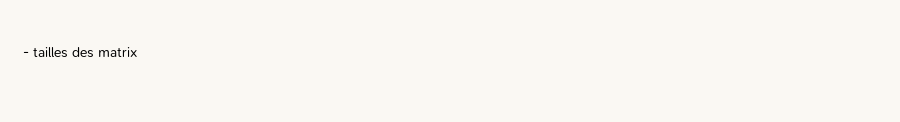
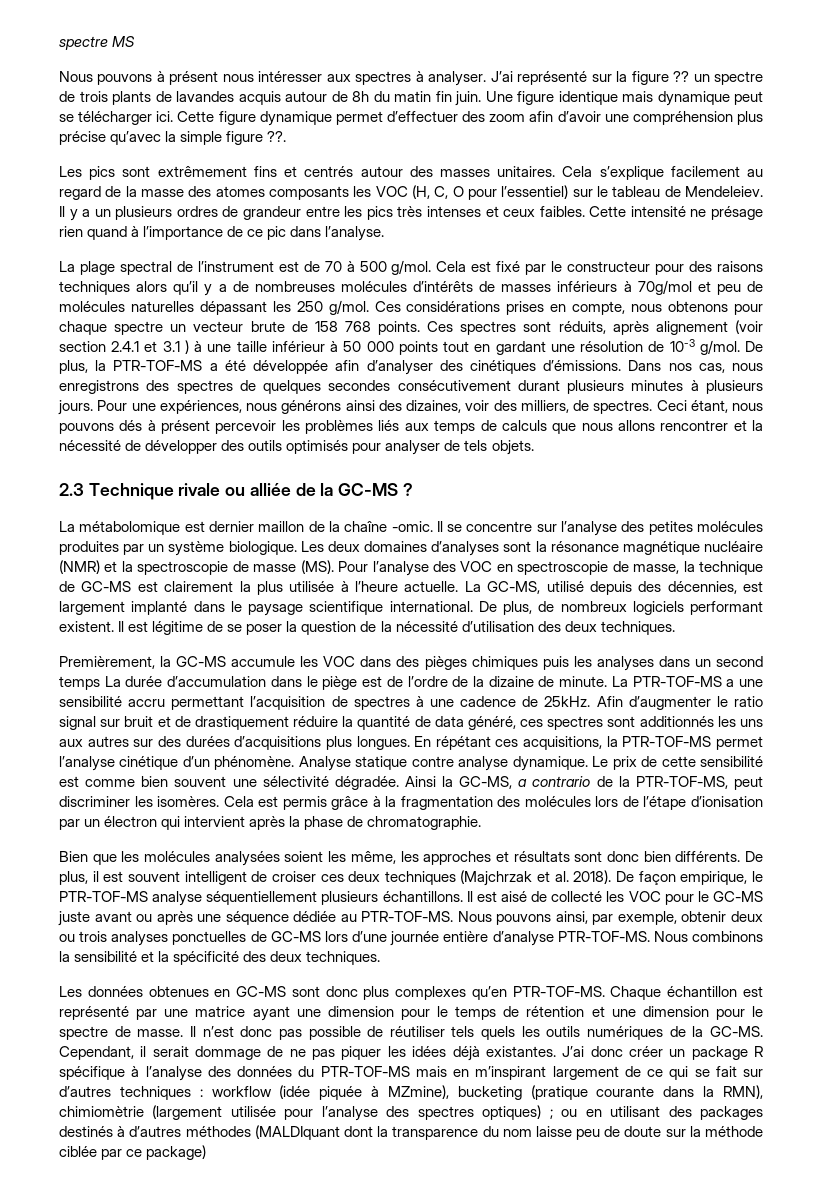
[23,47,137,58] - tailles des matrix -> [59,36,136,50] [59,71,764,86] [59,91,763,106] [59,111,763,126] [59,131,287,145] [59,166,763,180] [59,185,763,200] [59,206,763,221] [59,226,385,241] [59,260,764,275] [59,280,763,296] [59,300,763,315] [59,320,763,335] [59,339,763,355] [59,360,763,375] [59,380,763,394] [58,400,763,415] [59,420,764,434] [59,440,534,455] [59,483,413,500] [59,521,763,536] [59,541,763,556] [59,560,763,576] [59,581,763,595] [59,601,763,616] [59,621,675,635] [59,656,764,671] [59,676,763,690] [59,696,763,710] [59,716,763,730] [59,736,764,750] [59,756,763,771] [59,776,763,790] [59,796,763,810] [59,816,482,830] [59,851,763,866] [59,870,763,886] [59,891,763,906] [58,911,763,926] [59,931,763,946] [59,951,381,965] [59,986,763,1000] [59,1006,763,1021] [59,1026,763,1040] [59,1046,764,1061] [59,1066,763,1081] [59,1085,763,1100] [59,1105,763,1121] [59,1125,763,1140] [59,1145,207,1160] spectre MS // Nous pouvons à présent nous intéresser aux spectres à analyser. J’ai représenté sur la figure ?? un spectre de trois plants de lavandes acquis autour de 8h du matin fin juin. Une figure identique mais dynamique peut se télécharger ici. Cette figure dynamique permet d’effectuer des zoom afin d’avoir une compréhension plus précise qu’avec la simple figure ??. // Les pics sont extrêmement fins et centrés autour des masses unitaires. Cela s’explique facilement au regard de la masse des atomes composants les VOC (H, C, O pour l’essentiel) sur le tableau de Mendeleiev. Il y a un plusieurs ordres de grandeur entre les pics très intenses et ceux faibles. Cette intensité ne présage rien quand à l’importance de ce pic dans l’analyse. // La plage spectral de l’instrument est de 70 à 500 g/mol. Cela est fixé par le constructeur pour des raisons techniques alors qu’il y a de nombreuses molécules d’intérêts de masses inférieurs à 70g/mol et peu de molécules naturelles dépassant les 250 g/mol. Ces considérations prises en compte, nous obtenons pour chaque spectre un vecteur brute de 158 768 points. Ces spectres sont réduits, après alignement (voir section 2.4.1 et 3.1 ) à une taille inférieur à 50 000 points tout en gardant une résolution de 10-3 g/mol. De plus, la PTR-TOF-MS a été développée afin d’analyser des cinétiques d’émissions. Dans nos cas, nous enregistrons des spectres de quelques secondes consécutivement durant plusieurs minutes à plusieurs jours. Pour une expériences, nous générons ainsi des dizaines, voir des milliers, de spectres. Ceci étant, nous pouvons dés à présent percevoir les problèmes liés aux temps de calculs que nous allons rencontrer et la nécessité de développer des outils optimisés pour analyser de tels objets. // 2.3 Technique rivale ou alliée de la GC-MS ? // La métabolomique est dernier maillon de la chaîne -omic. Il se concentre sur l’analyse des petites molécules produites par un système biologique. Les deux domaines d’analyses sont la résonance magnétique nucléaire (NMR) et la spectroscopie de masse (MS). Pour l’analyse des VOC en spectroscopie de masse, la technique de GC-MS est clairement la plus utilisée à l’heure actuelle. La GC-MS, utilisé depuis des décennies, est largement implanté dans le paysage scientifique international. De plus, de nombreux logiciels performant existent. Il est légitime de se poser la question de la nécessité d’utilisation des deux techniques. // Premièrement, la GC-MS accumule les VOC dans des pièges chimiques puis les analyses dans un second temps La durée d’accumulation dans le piège est de l’ordre de la dizaine de minute. La PTR-TOF-MS a une sensibilité accru permettant l’acquisition de spectres à une cadence de 25kHz. Afin d’augmenter le ratio signal sur bruit et de drastiquement réduire la quantité de data généré, ces spectres sont additionnés les uns aux autres sur des durées d’acquisitions plus longues. En répétant ces acquisitions, la PTR-TOF-MS permet l’analyse cinétique d’un phénomène. Analyse statique contre analyse dynamique. Le prix de cette sensibilité est comme bien souvent une sélectivité dégradée. Ainsi la GC-MS, a contrario de la PTR-TOF-MS, peut discriminer les isomères. Cela est permis grâce à la fragmentation des molécules lors de l’étape d’ionisation par un électron qui intervient après la phase de chromatographie. // Bien que les molécules analysées soient les même, les approches et résultats sont donc bien différents. De plus, il est souvent intelligent de croiser ces deux techniques (Majchrzak et al. 2018). De façon empirique, le PTR-TOF-MS analyse séquentiellement plusieurs échantillons. Il est aisé de collecté les VOC pour le GC-MS juste avant ou après une séquence dédiée au PTR-TOF-MS. Nous pouvons ainsi, par exemple, obtenir deux ou trois analyses ponctuelles de GC-MS lors d’une journée entière d’analyse PTR-TOF-MS. Nous combinons la sensibilité et la spécificité des deux techniques. // Les données obtenues en GC-MS sont donc plus complexes qu’en PTR-TOF-MS. Chaque échantillon est représenté par une matrice ayant une dimension pour le temps de rétention et une dimension pour le spectre de masse. Il n’est donc pas possible de réutiliser tels quels les outils numériques de la GC-MS. Cependant, il serait dommage de ne pas piquer les idées déjà existantes. J’ai donc créer un package R spécifique à l’analyse des données du PTR-TOF-MS mais en m’inspirant largement de ce qui se fait sur d’autres techniques : workflow (idée piquée à MZmine), bucketing (pratique courante dans la RMN), chimiomètrie (largement utilisée pour l’analyse des spectres optiques) ; ou en utilisant des packages destinés à d’autres méthodes (MALDIquant dont la transparence du nom laisse peu de doute sur la méthode ciblée par ce package)

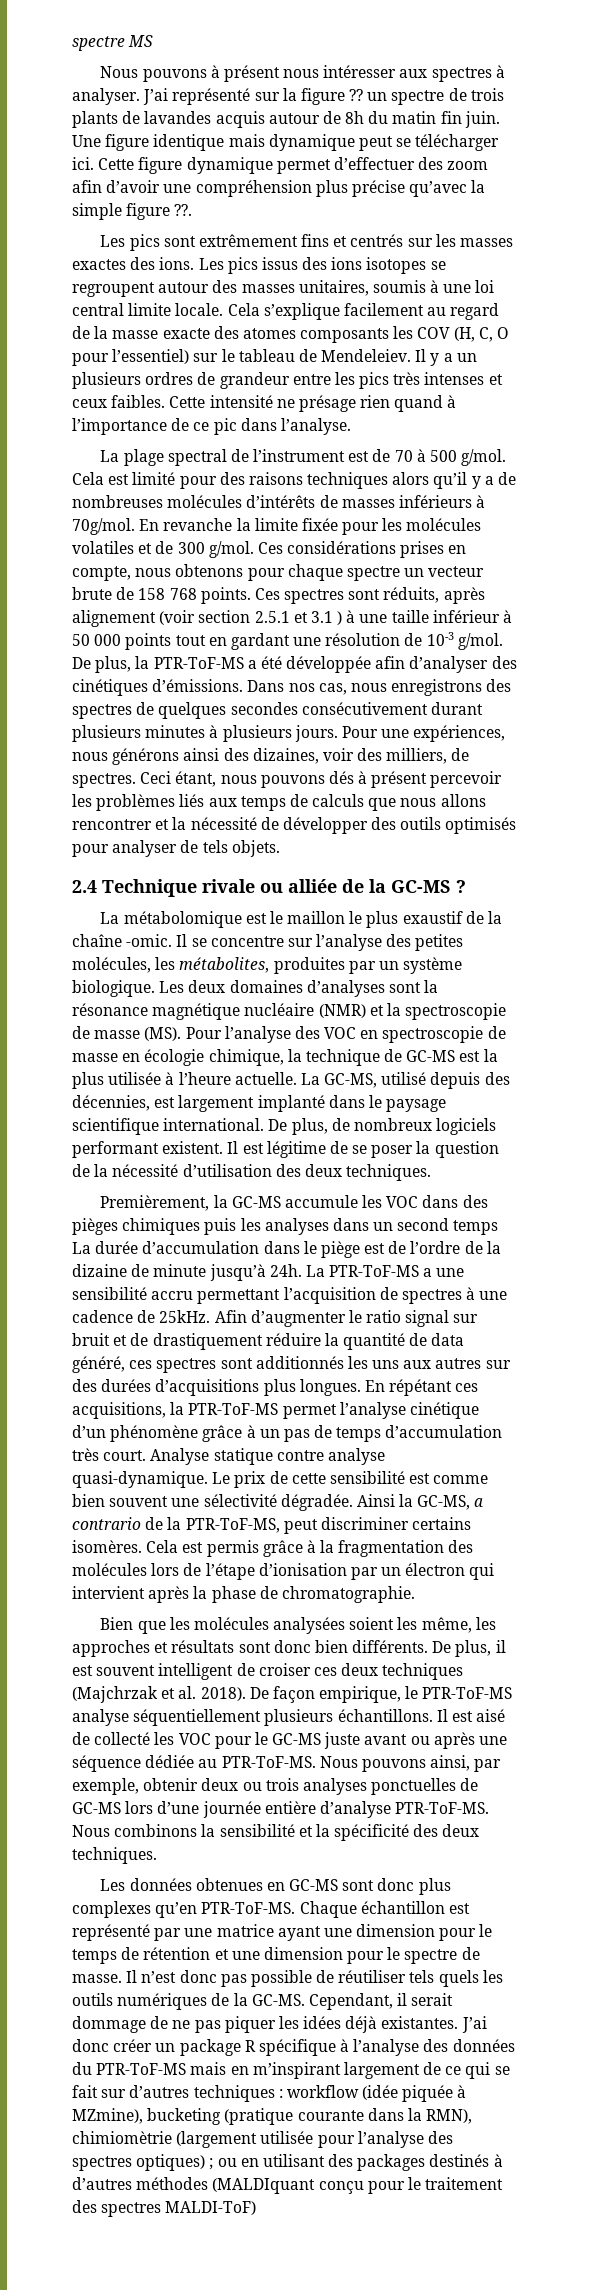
[360,166,556,177] autour des masses unitaires. -> [407,234,513,247] [72,257,446,274] [72,280,495,297] [72,303,224,316] sur les masses exactes des ions. Les pics issus des ions isotopes se regroupent autour des masses unitaires, soumis à une loi central limite locale.
(184, 193) none -> [162,328,210,339] exacte
[375,186,408,197] VOC -> [417,327,451,339] COV
[496,261,651,275] fixé par le constructeur -> [132,472,176,485] limité
[637,280,763,295] [59,301,323,315] 70g/mol et peu de molécules naturelles dépassant les 250 -> [72,518,482,535] [72,541,205,554] 70g/mol. En revanche la limite fixée pour les molécules volatiles et de 300
[111,341,140,352] 2.4.1 -> [254,611,290,623] 2.5.1
[113,360,203,371] PTR-TOF-MS -> [153,657,244,669] PTR-ToF-MS
[59,483,84,496] 2.3 -> [72,880,97,893] 2.4
[208,521,305,532] dernier maillon -> [269,911,463,928] le maillon le plus exaustif
[697,521,763,532] molécules -> [72,957,270,973] molécules, les métabolites,
[633,564,680,574] masse, -> [72,1049,284,1066] masse en écologie chimique,
[164,581,234,592] clairement -> (481, 1056) none
[559,676,722,687] minute. La PTR-TOF-MS -> [153,1264,420,1281] minute jusqu’à 24h. La PTR-ToF-MS
[622,736,712,747] PTR-TOF-MS -> [188,1403,279,1415] PTR-ToF-MS
[214,756,295,770] phénomène. -> [110,1425,503,1442] [72,1448,147,1461] phénomène grâce à un pas de temps d’accumulation très court.
[512,756,588,771] dynamique. -> [72,1471,208,1488] quasi-dynamique.
[635,776,728,789] PTR-TOF-MS, -> [185,1518,280,1533] PTR-ToF-MS,
[134,796,153,807] les -> [412,1517,472,1530] certains
[59,891,148,902] PTR-TOF-MS -> [422,1687,513,1699] PTR-ToF-MS
[361,911,454,922] PTR-TOF-MS. -> [221,1756,316,1768] PTR-ToF-MS.
[557,931,650,942] PTR-TOF-MS. -> [395,1802,490,1814] PTR-ToF-MS.
[512,986,605,997] PTR-TOF-MS. -> [201,1902,296,1914] PTR-ToF-MS.
[320,1066,410,1077] PTR-TOF-MS -> [96,2063,187,2075] PTR-ToF-MS
[343,1126,763,1140] [59,1145,207,1160] dont la transparence du nom laisse peu de doute sur la méthode ciblée par ce package) -> [318,2177,504,2194] [72,2200,257,2217] conçu pour le traitement des spectres MALDI-ToF)

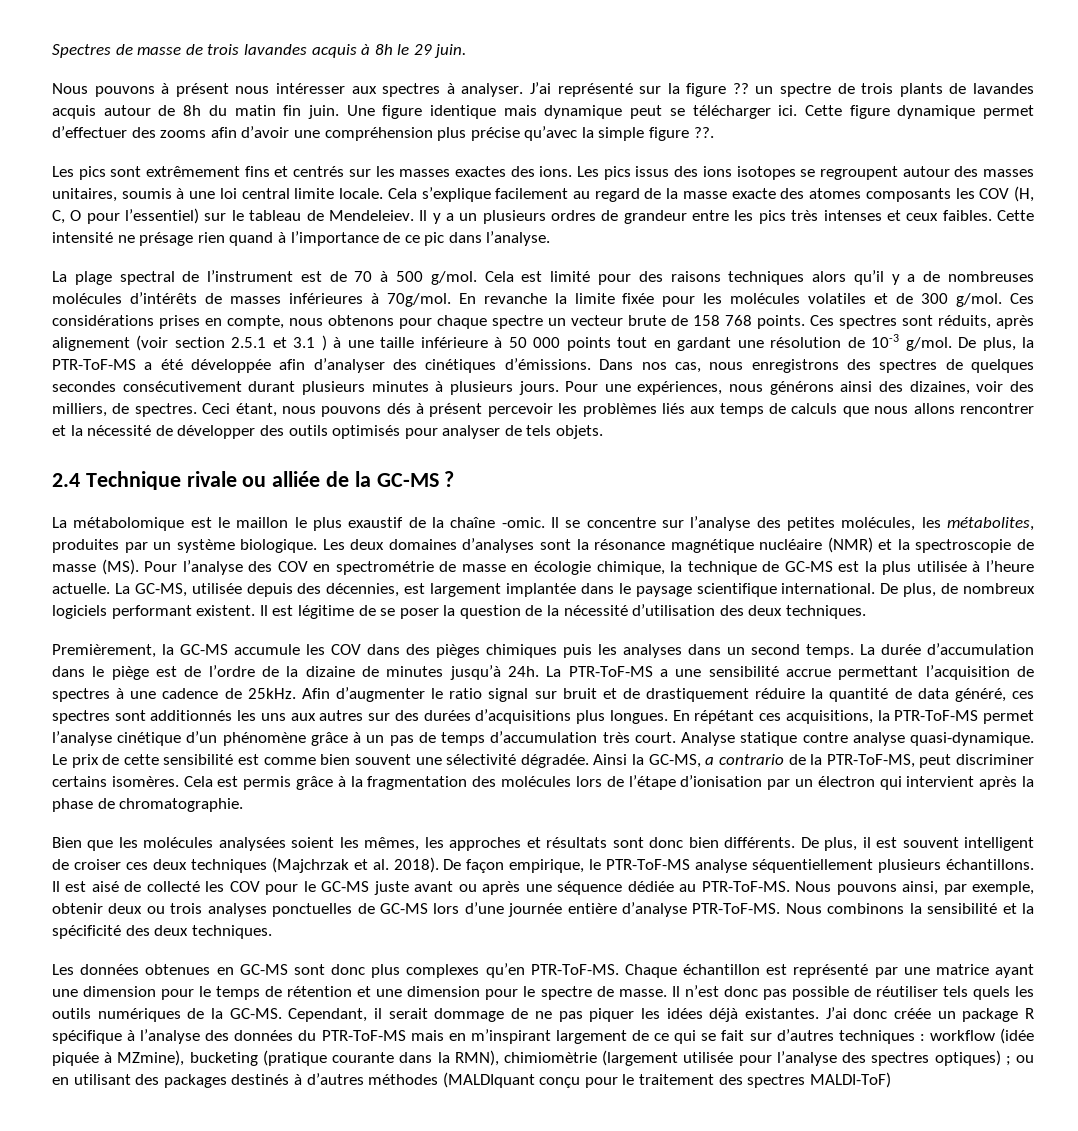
[72,35,154,51] spectre MS -> [52,44,467,58] Spectres de masse de trois lavandes acquis à 8h le 29 juin.
[447,161,489,170] zoom -> [160,130,207,138] zooms
[398,495,472,508] inférieurs -> [288,293,363,304] inférieures
[432,610,500,623] inférieur -> [420,337,488,348] inférieure
[324,1026,484,1043] VOC en spectroscopie -> [277,561,434,575] COV en spectrométrie
[381,1072,427,1085] utilisé -> [191,583,242,594] utilisée
[257,1095,325,1112] implanté -> [506,583,577,597] implantée
[386,1196,419,1208] VOC -> [331,644,361,655] COV
[453,1220,499,1235] temps -> [806,644,854,658] temps.
[153,1264,207,1277] minute -> [386,666,444,677] minutes
[151,1291,194,1300] accru -> [786,669,832,677] accrue
[421,1617,472,1633] même, -> [364,837,420,851] mêmes,
[178,1733,211,1745] VOC -> [229,881,260,892] COV
[113,2039,153,2052] créer -> [893,1008,931,1019] créée

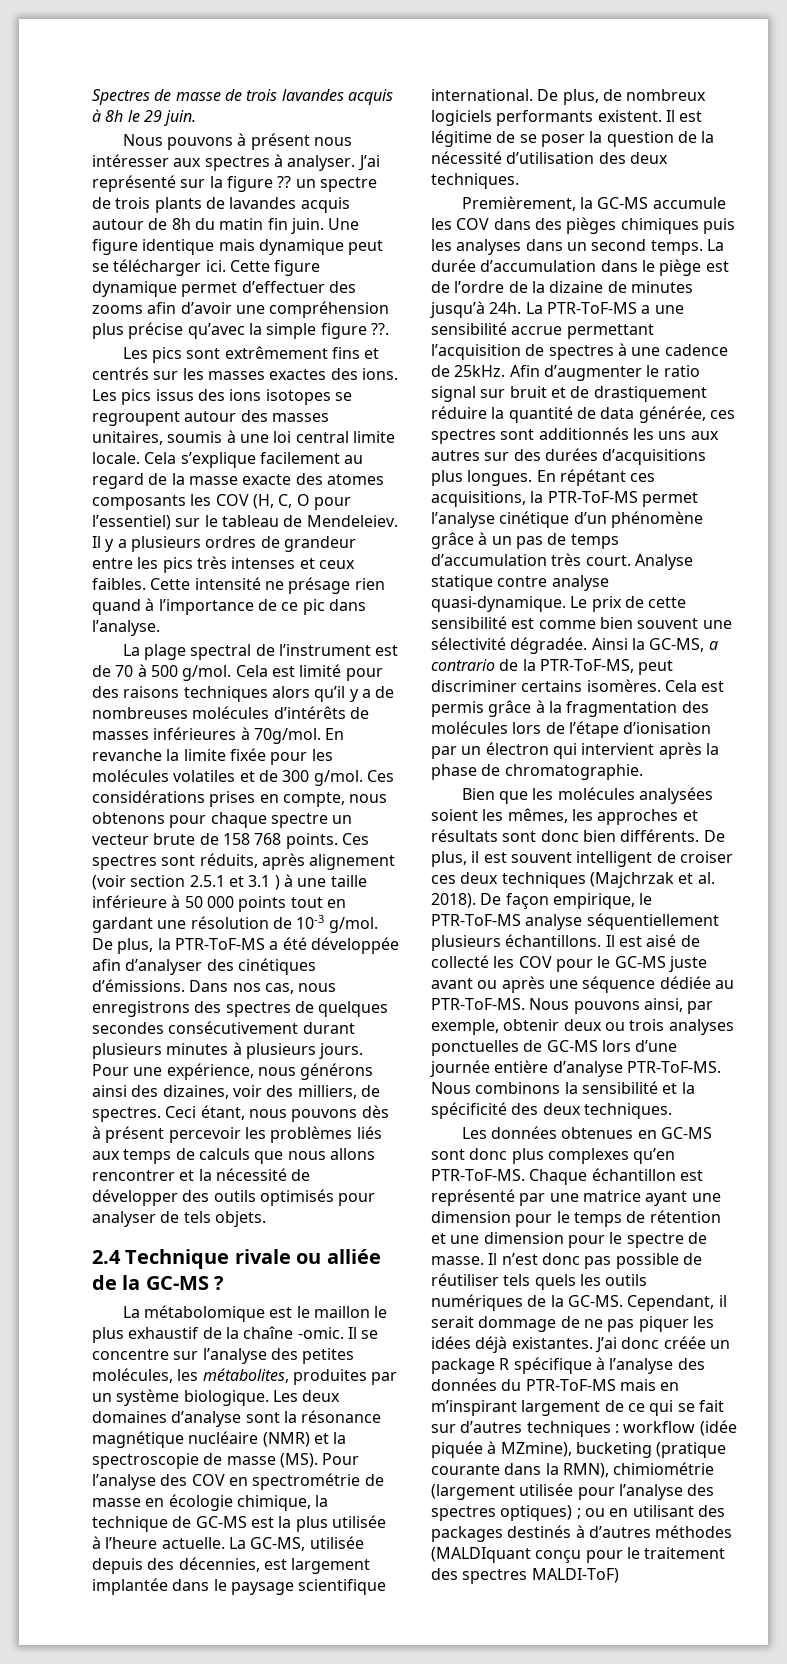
[459,213,478,221] un -> (127, 543) none
[637,381,723,395] expériences, -> [166,1063,254,1080] expérience,
[386,403,411,414] dés -> [361,1105,389,1118] dès
[348,517,404,528] exaustif -> [128,1327,200,1339] exhaustif
[462,538,535,553] d’analyses -> [171,1411,242,1427] d’analyse
[111,605,192,619] performant -> [496,110,594,126] performants
[954,688,1006,702] généré, -> [638,406,706,423] générée,
[504,1052,597,1063] chimiomètrie -> [613,1462,715,1475] chimiométrie

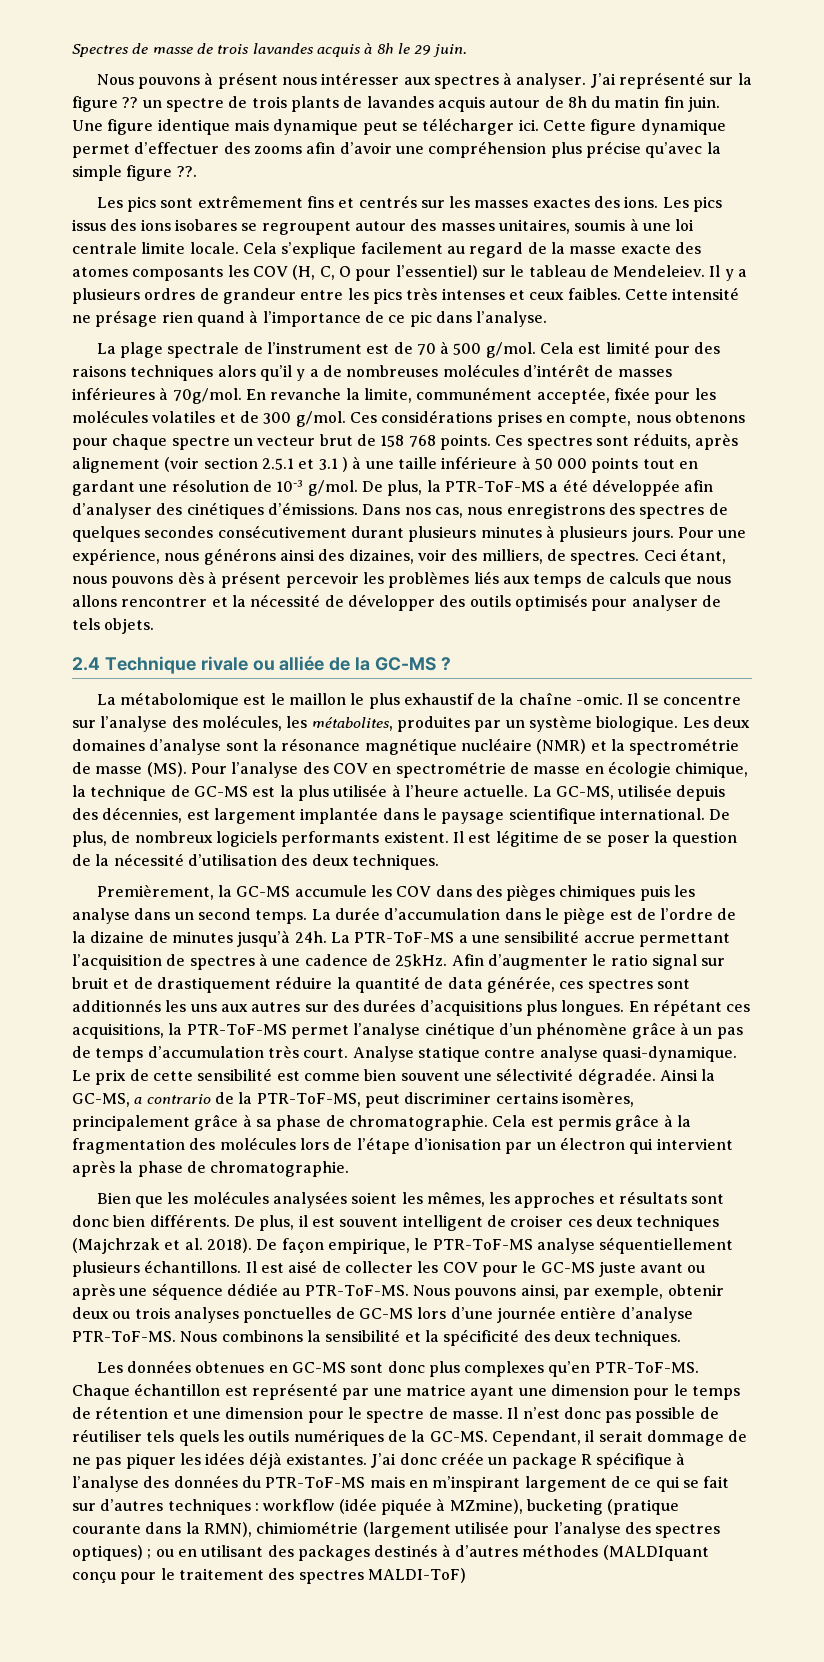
[265,389,331,405] isotopes -> [174,219,237,231] isobares
[295,431,349,443] central -> [72,242,137,254] centrale
[190,644,252,660] spectral -> [167,342,240,358] spectrale
[273,706,346,719] d’intérêts -> [522,364,590,377] d’intérêt
[183,749,226,761] limite -> [363,387,610,404] limite, communément acceptée,
[153,833,196,845] brute -> [319,434,353,446] brut
[302,1348,355,1364] petites -> (198, 722) none
[92,1453,199,1469] spectroscopie -> [629,738,740,755] spectrométrie
[456,239,522,255] analyses -> [72,908,130,924] analyse
[586,679,661,692] isomères. -> [561,1092,634,1107] [72,1114,488,1131] isomères, principalement grâce à sa phase de chromatographie.
[431,955,489,968] collecté -> [344,1261,413,1273] collecter

